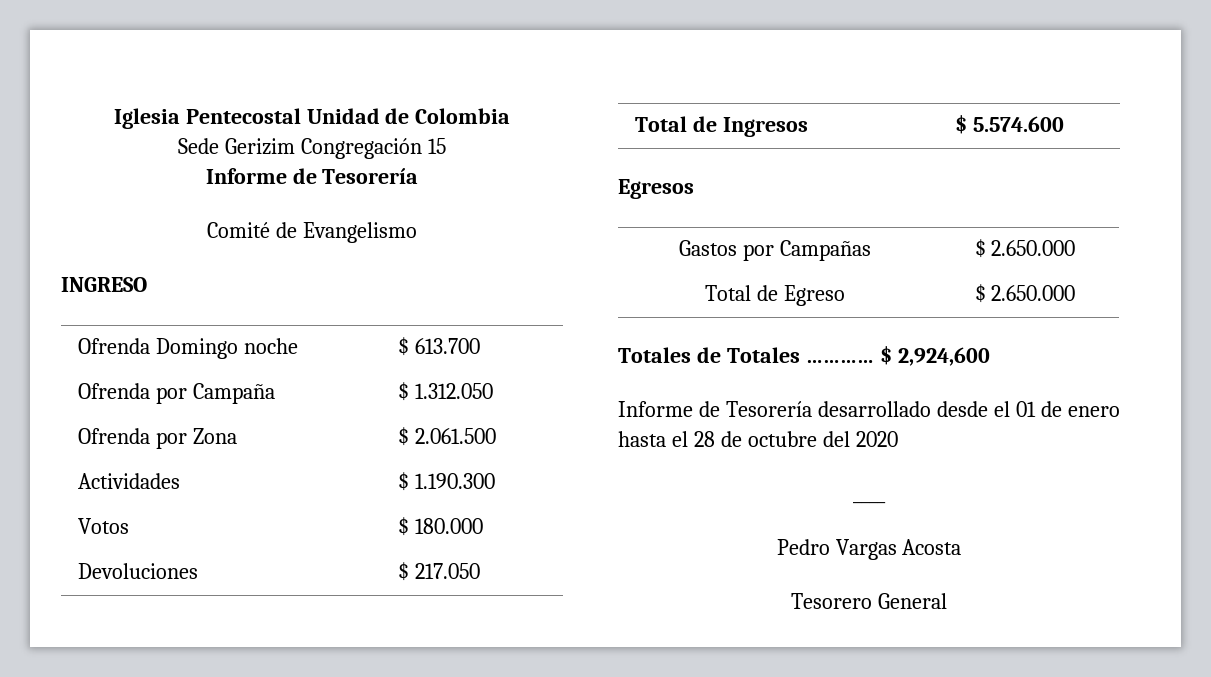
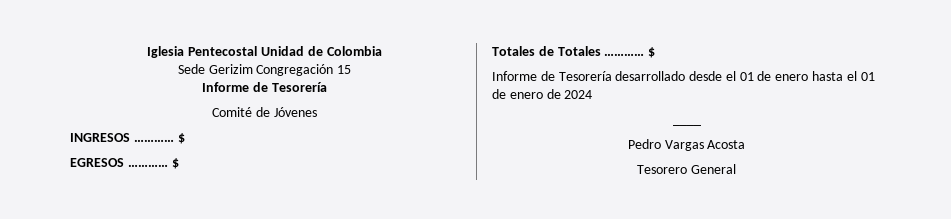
[302,222,417,243] [61,277,147,292] [77,338,298,359] [397,337,480,356] [77,383,275,404] [397,382,493,401] [77,428,237,449] [397,427,496,446] [77,473,180,489] [397,472,495,491] [77,518,129,534] [397,517,483,536] [77,563,198,579] [397,562,480,581] [634,116,808,137] [954,115,1064,134] [618,179,694,199] [679,240,871,261] [974,239,1076,258] [705,285,845,306] [974,284,1076,303] Evangelismo // INGRESO // Ofrenda Domingo noche | $ 613.700 // Ofrenda por Campaña | $ 1.312.050 // Ofrenda por Zona | $ 2.061.500 // Actividades | $ 1.190.300 // Votos | $ 180.000 // Devoluciones | $ 217.050 // Total de Ingresos | $ 5.574.600 // Egresos // Gastos por Campañas | $ 2.650.000 // Total de Egreso | $ 2.650.000 -> [273,107,317,117] [70,133,185,144] [70,158,179,169] Jóvenes // INGRESOS ………… $ // EGRESOS ………… $
[897,347,990,366] 2,924,600 -> (656, 52) none
[693,431,898,447] 28 de octubre del 2020 -> [860,72,875,81] [492,89,593,99] 01 de enero de 2024

